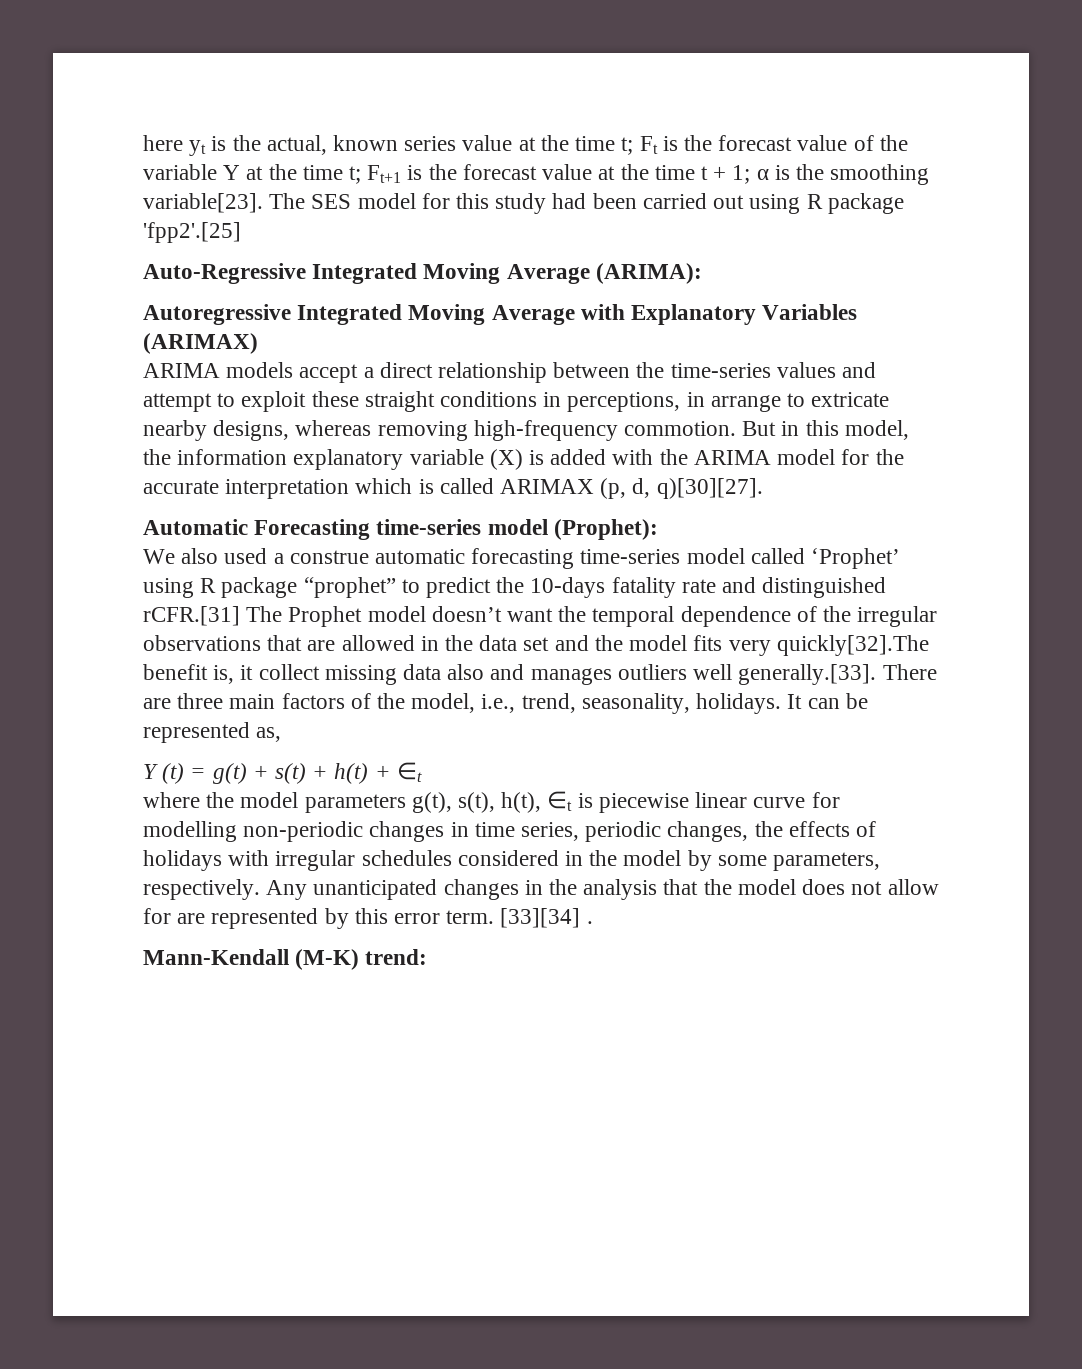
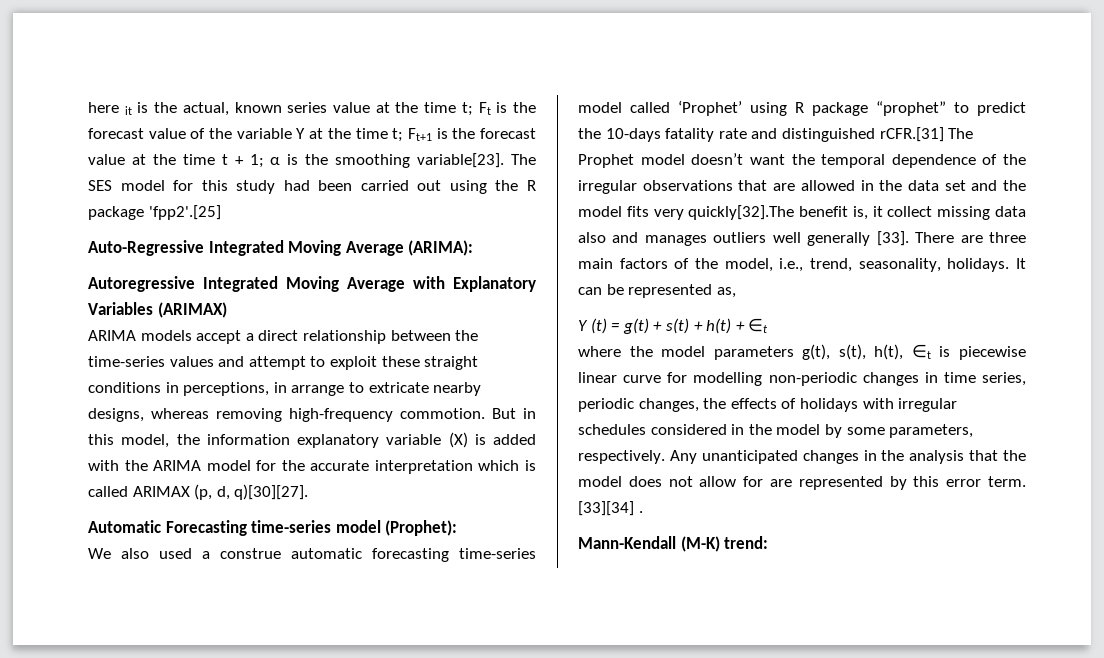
[189,140,207,156] yt -> [124,106,132,115] it
(801, 204) none -> [495,180,519,191] the
[738,664,877,685] generally.[33]. -> [807,231,909,246] generally [33].

